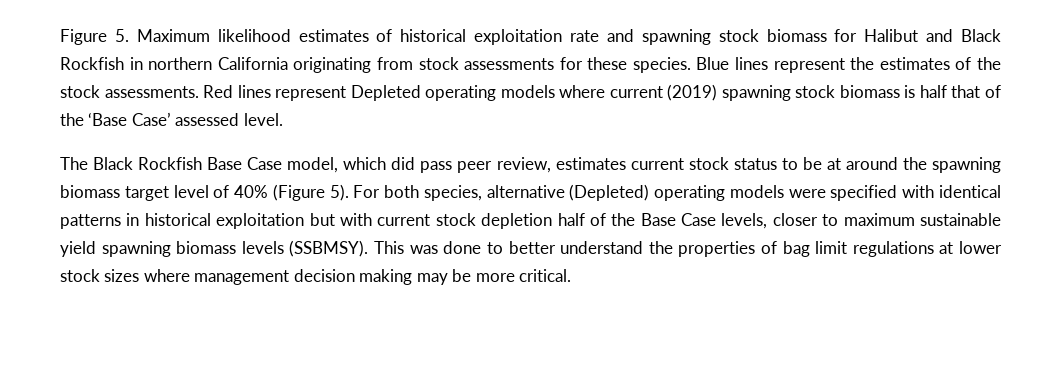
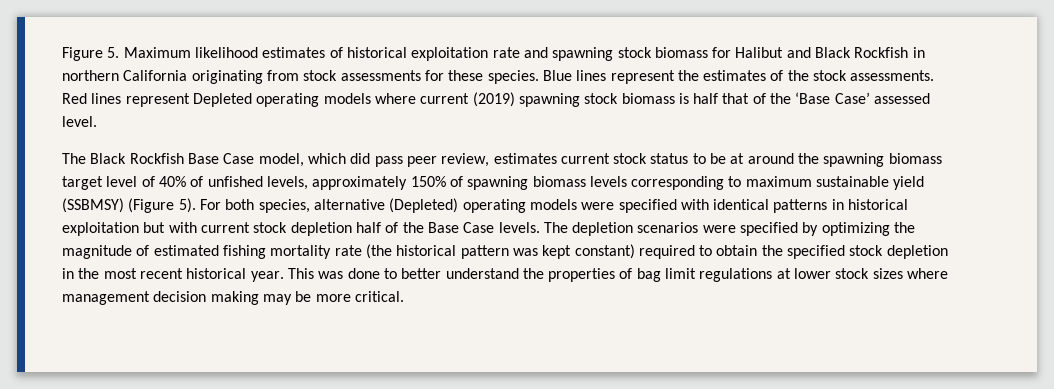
(269, 191) none -> [190,176,925,190] [62,198,124,213] of unfished levels, approximately 150% of spawning biomass levels corresponding to maximum sustainable yield (SSBMSY)
[721,213,1002,229] [60,240,369,257] levels, closer to maximum sustainable yield spawning biomass levels (SSBMSY). -> [498,222,916,236] [62,244,948,259] [62,268,284,282] levels. The depletion scenarios were specified by optimizing the magnitude of estimated fishing mortality rate (the historical pattern was kept constant) required to obtain the specified stock depletion in the most recent historical year.

